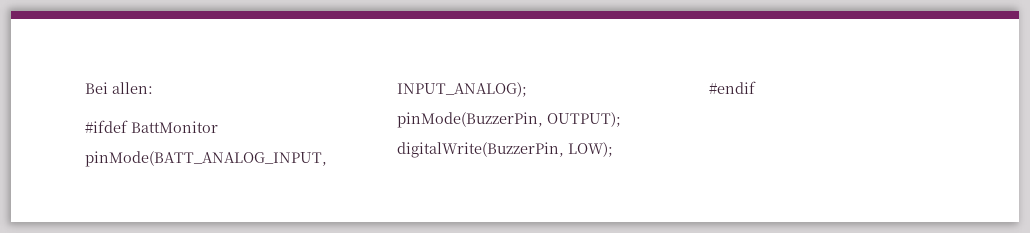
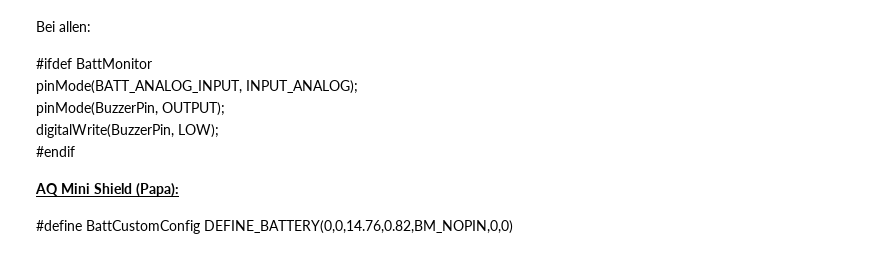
(756, 87) none -> [35,183,179,197] [36,220,513,234] // AQ Mini Shield (Papa): // #define BattCustomConfig DEFINE_BATTERY(0,0,14.76,0.82,BM_NOPIN,0,0)

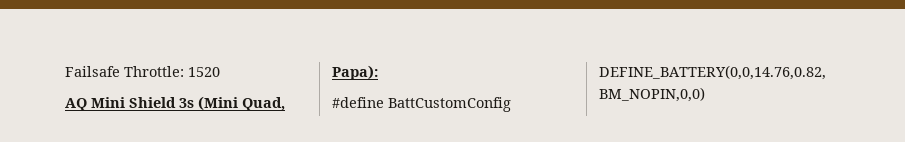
[36,21,91,32] [36,58,152,69] [36,80,358,94] [36,102,225,116] [36,124,219,138] [36,146,75,157] Bei allen: // #ifdef BattMonitor // pinMode(BATT_ANALOG_INPUT, INPUT_ANALOG); // pinMode(BuzzerPin, OUTPUT); // digitalWrite(BuzzerPin, LOW); // #endif -> [65,66,220,77] Failsafe Throttle: 1520
[136,183,179,197] (Papa): -> [179,96,285,111] [332,65,378,80] 3s (Mini Quad, Papa):

